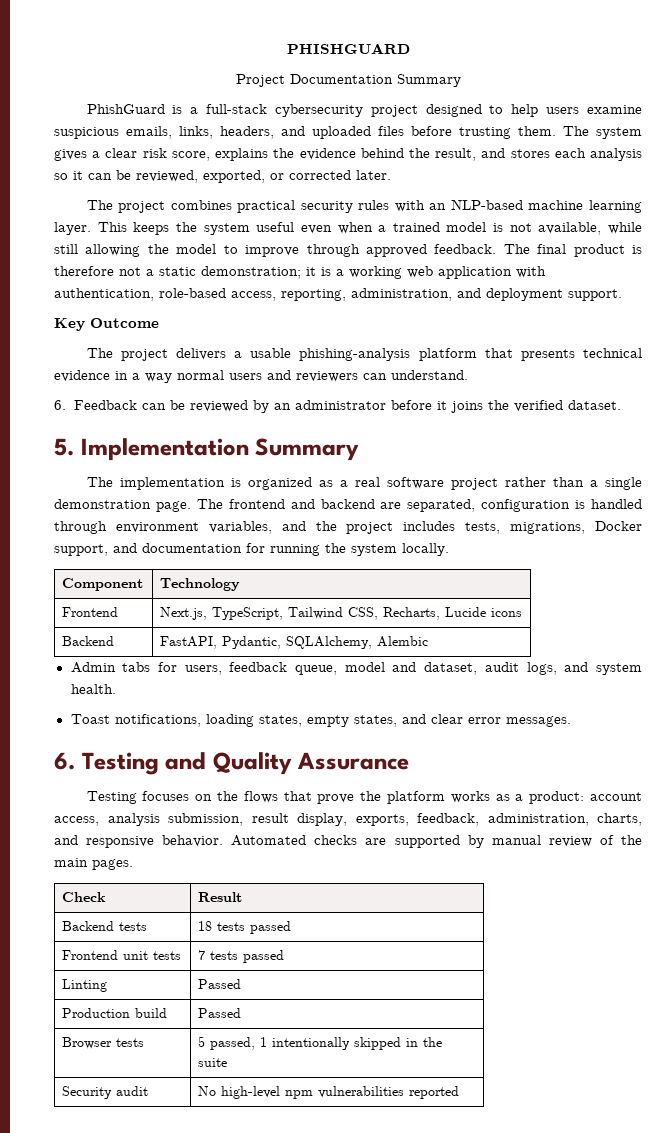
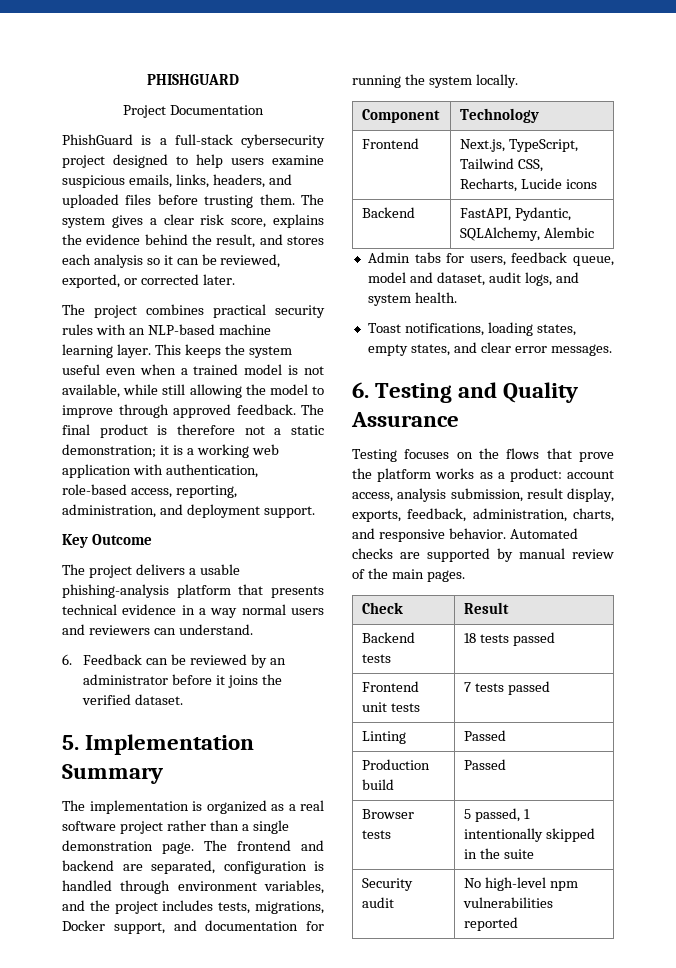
[396,74,461,87] Summary -> (264, 110) none

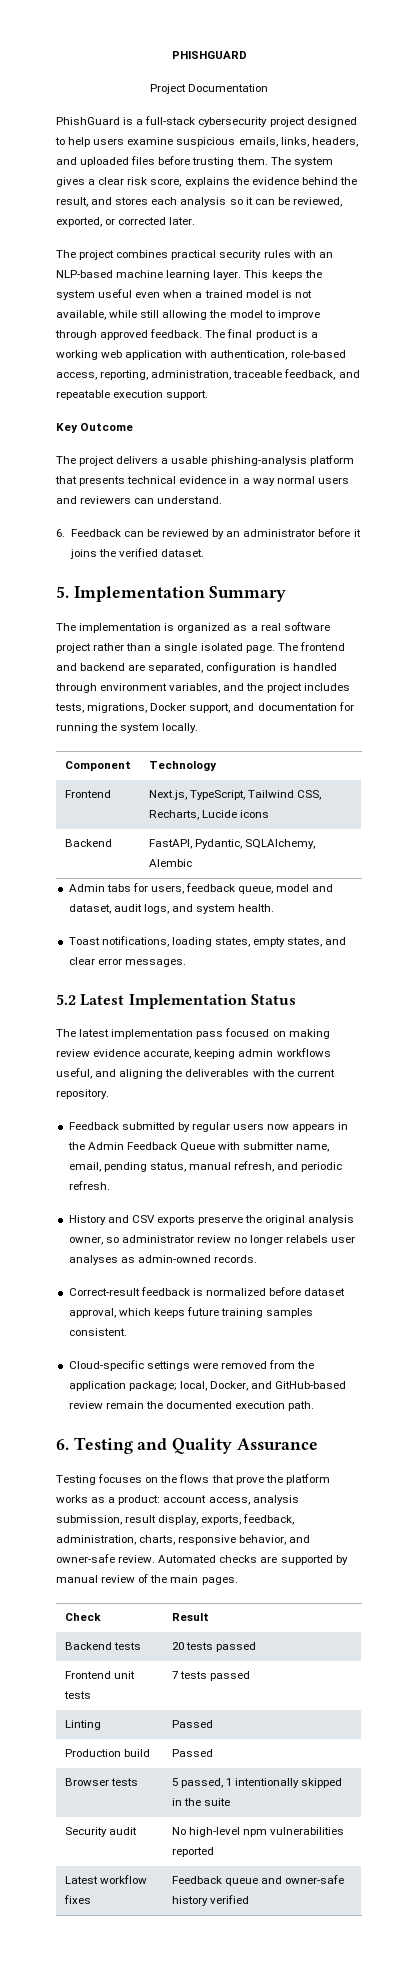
[176,424,324,435] [62,444,183,458] therefore not a static demonstration; it is -> (308, 334) none
[159,504,260,518] and deployment -> [233,369,360,380] [56,390,164,400] traceable feedback, and repeatable execution
[62,840,153,851] demonstration -> [200,643,243,651] isolated
(612, 350) none -> [56,994,296,1009] [56,1028,330,1039] [56,1048,331,1059] [56,1068,335,1079] [56,1089,109,1099] [68,1122,349,1132] [67,1142,330,1152] [68,1161,343,1172] [68,1181,110,1190] [68,1215,355,1225] [68,1235,356,1245] [68,1255,257,1265] [68,1287,346,1296] [68,1307,314,1318] [68,1328,127,1336] [68,1360,315,1371] [68,1381,347,1391] [68,1401,315,1411] // 5.2 Latest Implementation Status // The latest implementation pass focused on making review evidence accurate, keeping admin workflows useful, and aligning the deliverables with the current repository. // Feedback submitted by regular users now appears in the Admin Feedback Queue with submitter name, email, pending status, manual refresh, and periodic refresh. // History and CSV exports preserve the original analysis owner, so administrator review no longer relabels user analyses as admin-owned records. // Correct-result feedback is normalized before dataset approval, which keeps future training samples consistent. // Cloud-specific settings were removed from the application package; local, Docker, and GitHub-based review remain the documented execution path.
[352,528,506,542] and responsive behavior. -> [178,1535,311,1545] [56,1554,156,1563] responsive behavior, and owner-safe review.
[464,633,477,643] 18 -> [171,1642,184,1650] 20
(519, 924) none -> [64,1875,147,1884] [63,1895,91,1904] [171,1875,344,1886] [171,1895,249,1906] // Latest workflow fixes | Feedback queue and owner-safe history verified

